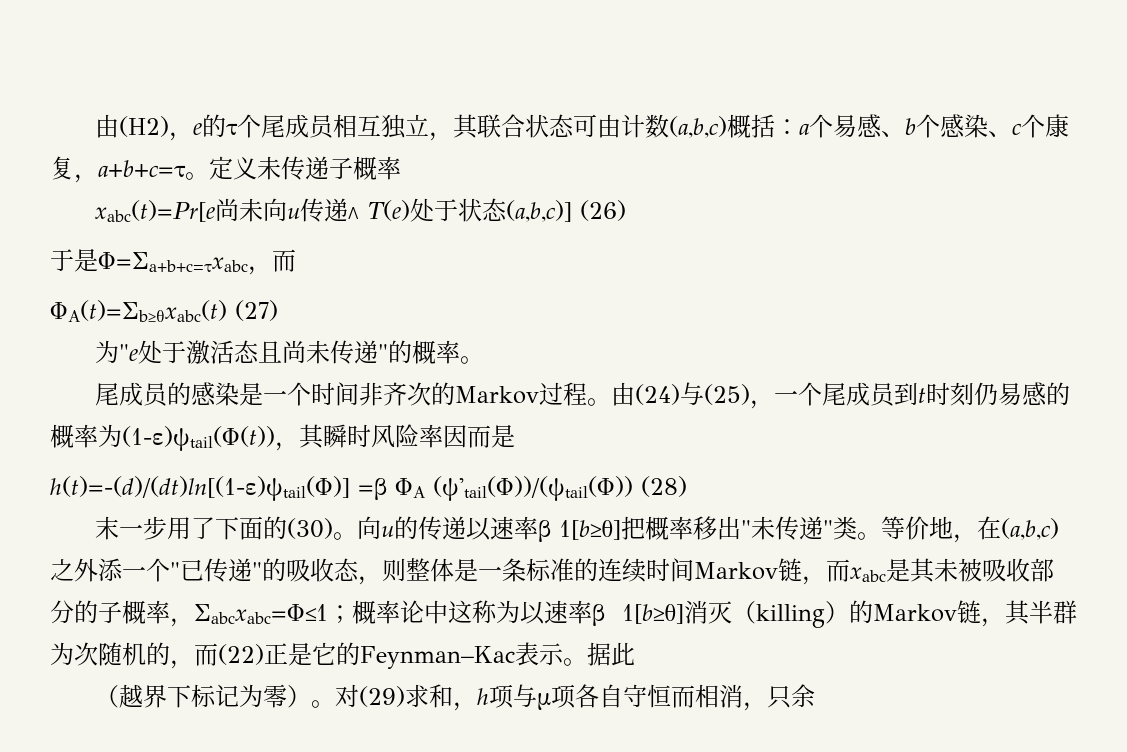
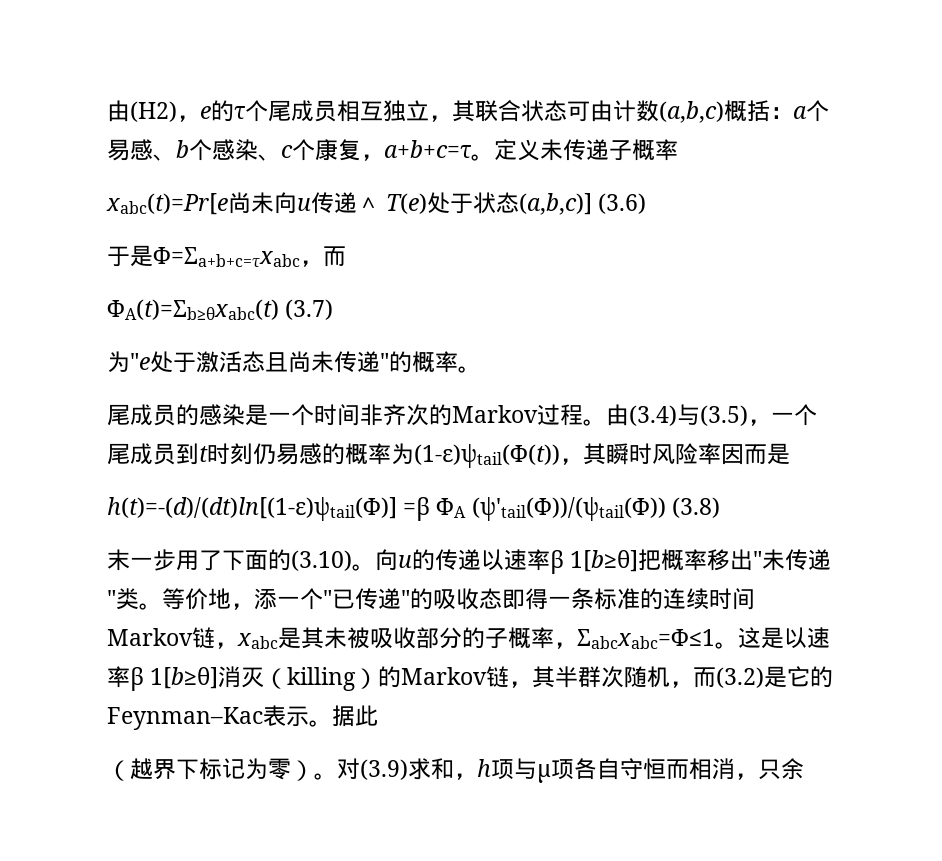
[579,200,626,221] (26) -> [598,193,647,214] (3.6)
[235,300,278,321] (27) -> [285,299,334,320] (3.7)
[634,382,750,405] (24)与(25) -> [629,404,748,426] (3.4)与(3.5)
[641,476,687,497] (28) -> [671,497,720,518] (3.8)
[286,518,333,539] (30) -> [291,550,352,571] (3.10)
[976,516,1059,540] [50,558,98,582] 在(a,b,c)之外 -> (254, 606) none
[358,558,478,585] ，则整体是 -> [502,588,548,610] 即得
[826,559,850,582] 而 -> (238, 645) none
[328,600,520,624] ；概率论中这称为 -> [715,627,784,649] 。这是
[50,642,288,669] 为次随机的，而(22)正 -> [601,666,765,688] 次随机，而(3.2)
[358,686,405,707] (29) -> [360,759,408,780] (3.9)

